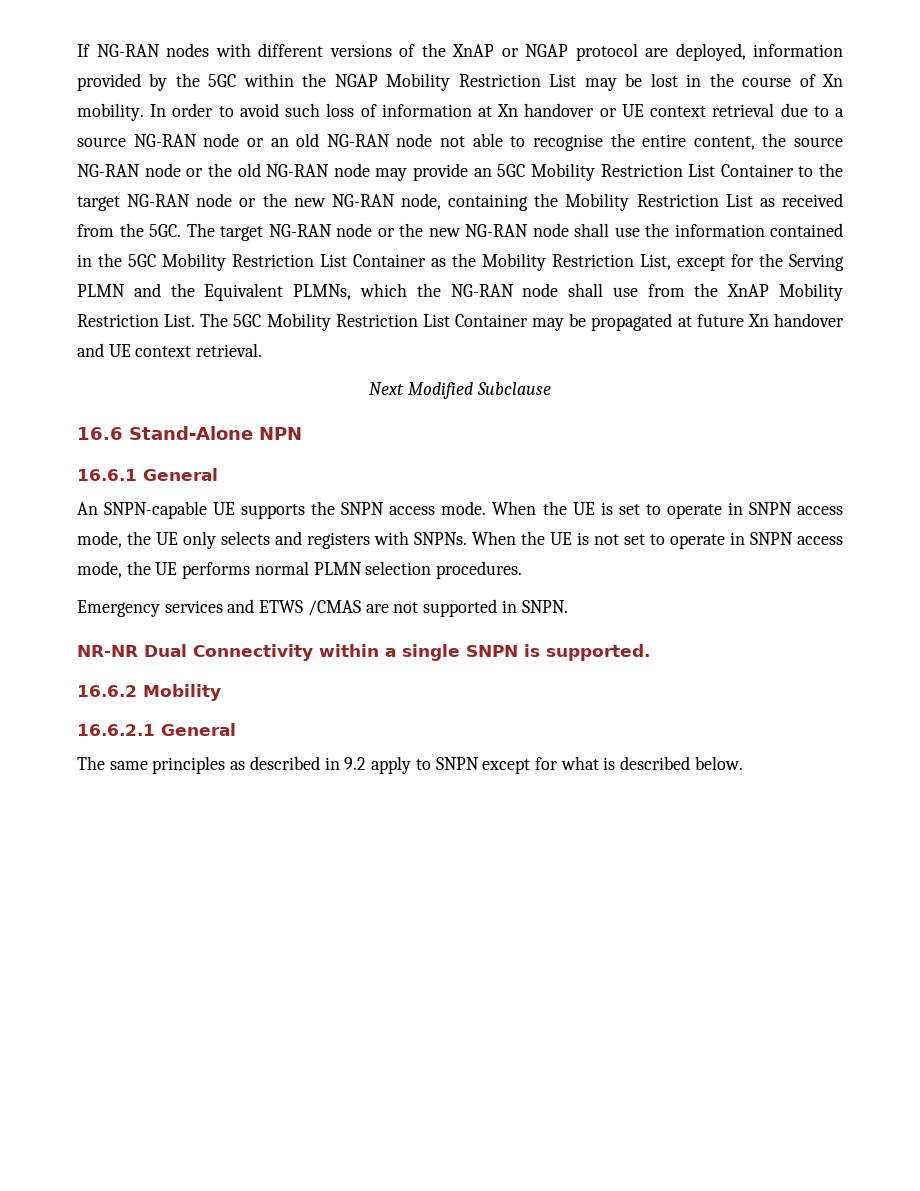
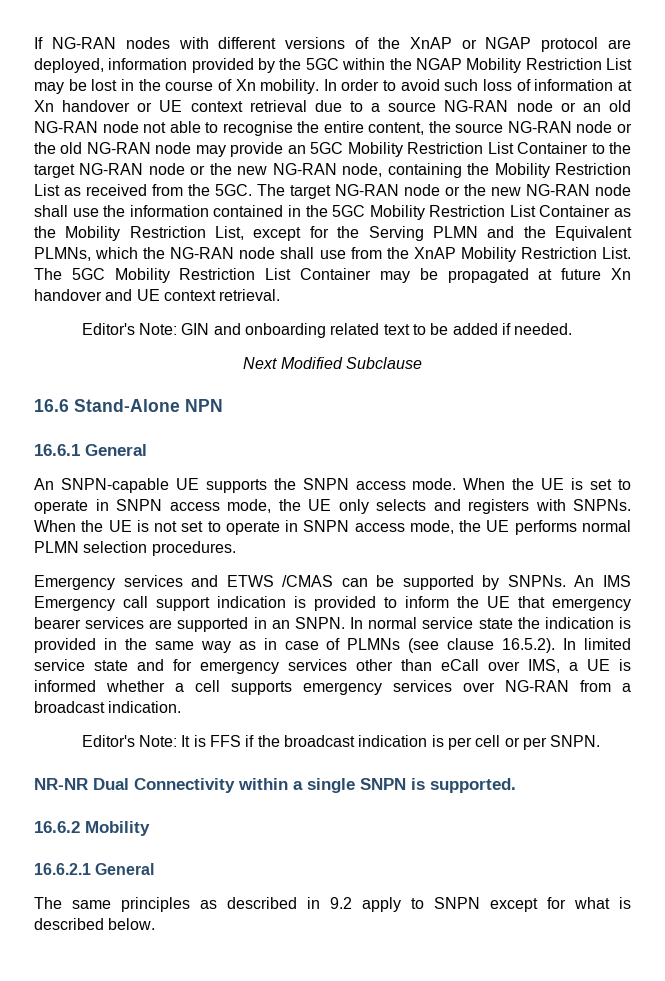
(263, 350) none -> [81,323,573,338] // Editor's Note: GIN and onboarding related text to be added if needed.
[365,599,517,617] are not supported in -> [341,575,631,590] [34,596,631,611] [34,617,631,632] [34,638,631,653] [34,659,631,674] [34,680,631,695] [34,701,182,713] [81,735,547,750] can be supported by SNPNs. An IMS Emergency call support indication is provided to inform the UE that emergency bearer services are supported in an SNPN. In normal service state the indication is provided in the same way as in case of PLMNs (see clause 16.5.2). In limited service state and for emergency services other than eCall over IMS, a UE is informed whether a cell supports emergency services over NG-RAN from a broadcast indication. // Editor's Note: It is FFS if the broadcast indication is per cell or per

